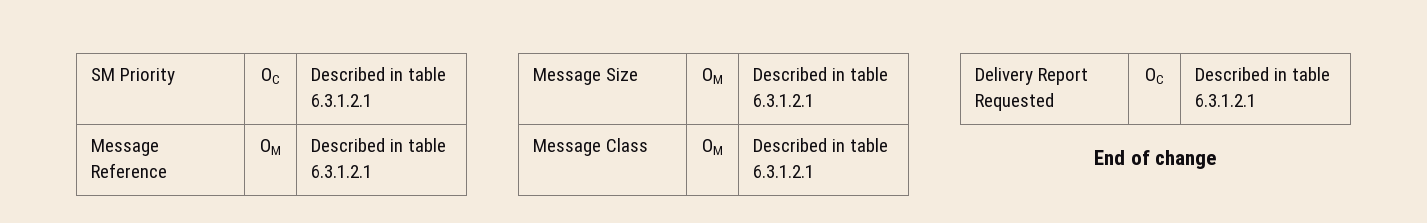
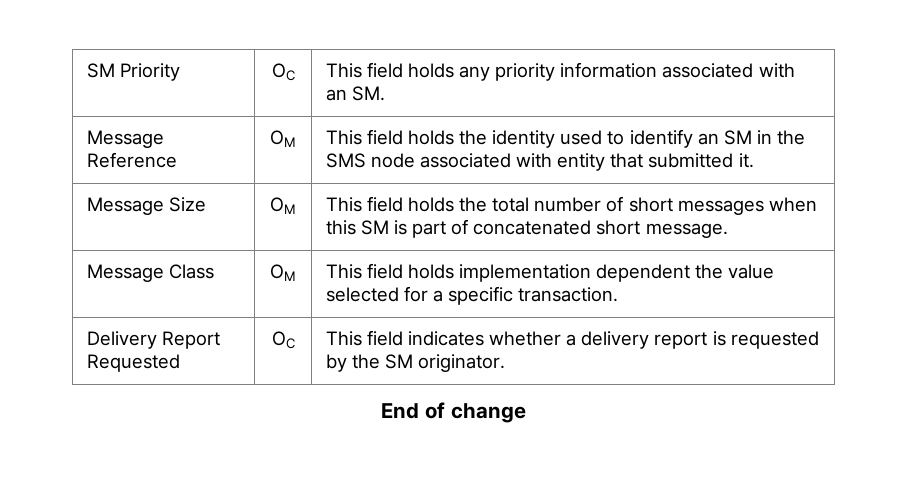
[311,67,447,81] [311,94,373,107] [91,139,160,156] [91,163,168,178] [260,139,281,155] [311,138,447,152] [311,165,373,178] [533,68,639,85] [702,68,723,84] [753,67,889,81] [753,94,815,107] [533,138,649,156] [702,139,723,155] [753,138,889,152] [753,165,815,178] [975,67,1089,85] [975,93,1055,111] [1145,68,1164,84] [1195,67,1331,81] [1195,94,1257,107] Described in table 6.3.1.2.1 // Message Reference | OM | Described in table 6.3.1.2.1 // Message Size | OM | Described in table 6.3.1.2.1 // Message Class | OM | Described in table 6.3.1.2.1 // Delivery Report Requested | OC | Described in table 6.3.1.2.1 -> [325,62,795,81] [325,86,385,101] [86,130,164,148] [86,152,177,168] [270,130,296,147] [325,129,806,148] [325,153,754,171] [86,197,206,215] [270,197,296,214] [325,196,817,215] [325,219,728,238] [86,264,214,282] [270,264,296,281] [325,263,775,282] [325,286,619,305] [86,331,220,349] [86,354,180,372] [271,331,295,349] [325,330,819,349] [325,354,505,372] This field holds any priority information associated with an SM. // Message Reference | OM | This field holds the identity used to identify an SM in the SMS node associated with entity that submitted it. // Message Size | OM | This field holds the total number of short messages when this SM is part of concatenated short message. // Message Class | OM | This field holds implementation dependent the value selected for a specific transaction. // Delivery Report Requested | OC | This field indicates whether a delivery report is requested by the SM originator.

